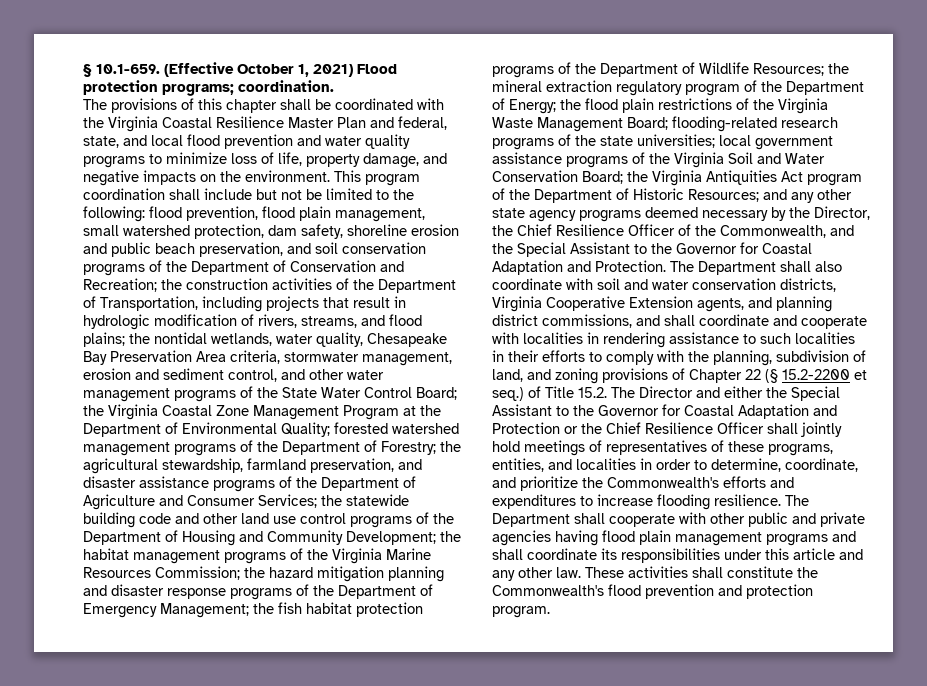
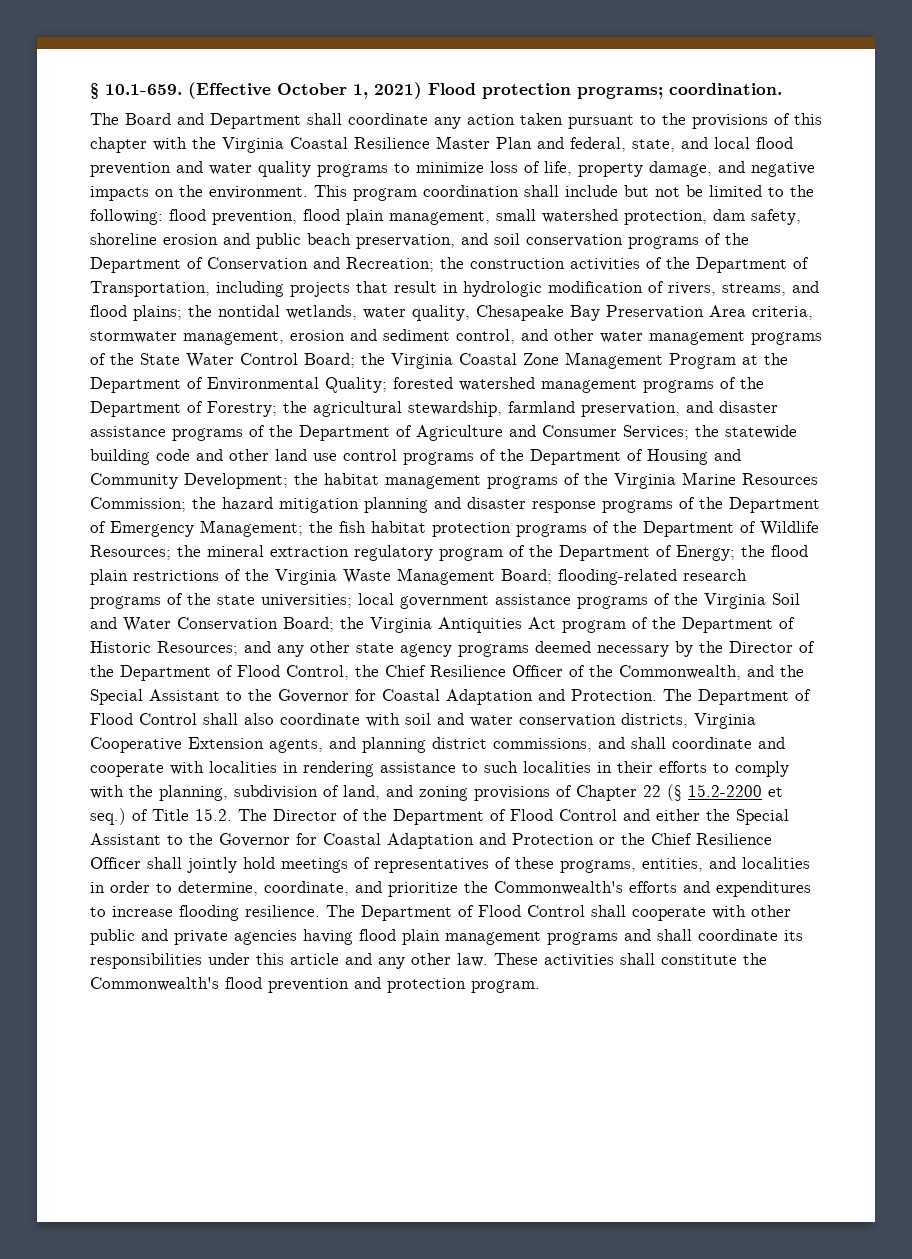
(107, 104) none -> [125,113,686,129] Board and Department shall coordinate any action taken pursuant to the
[280,98,413,110] shall be coordinated -> (147, 145) none
[814,206,870,220] Director, -> [729,641,815,653] [90,665,349,681] Director of the Department of Flood Control,
(776, 268) none -> [795,689,811,701] [90,713,197,725] of Flood Control
(693, 392) none -> [343,809,617,825] of the Department of Flood Control
(570, 520) none -> [458,905,585,917] of Flood Control

